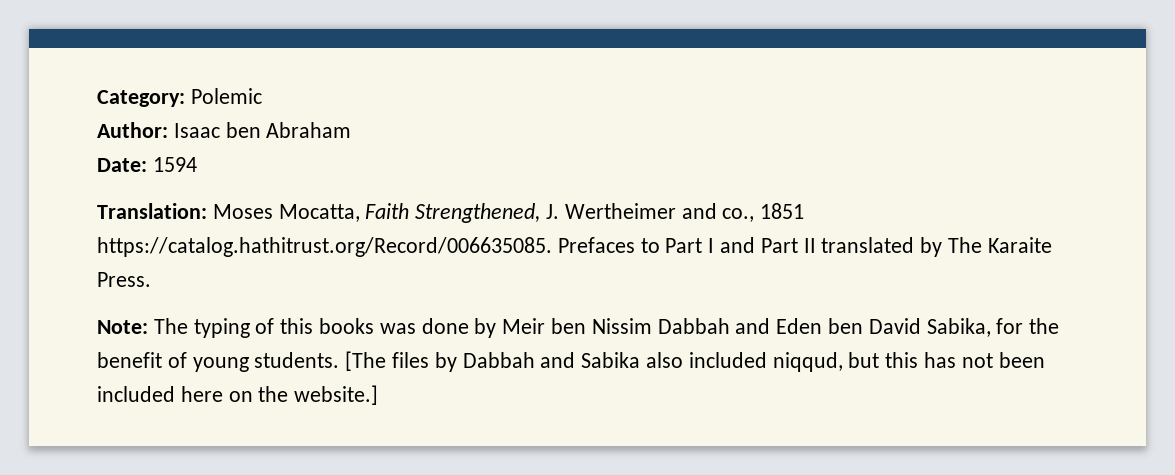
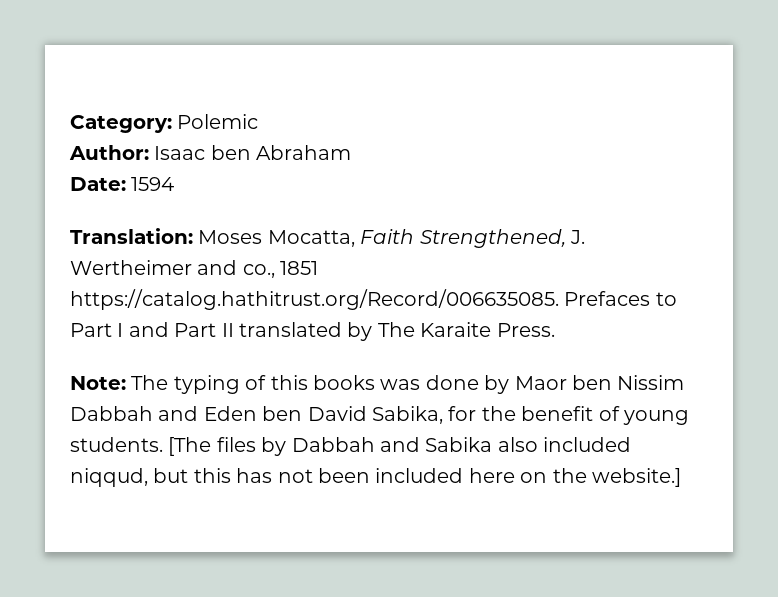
[502,318,546,334] Meir -> [514,376,567,390] Maor

